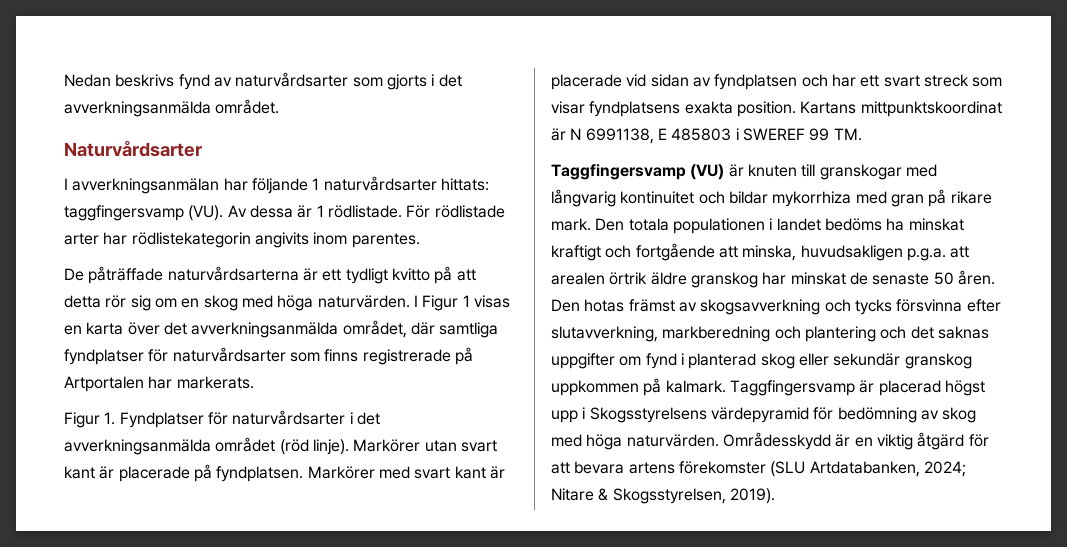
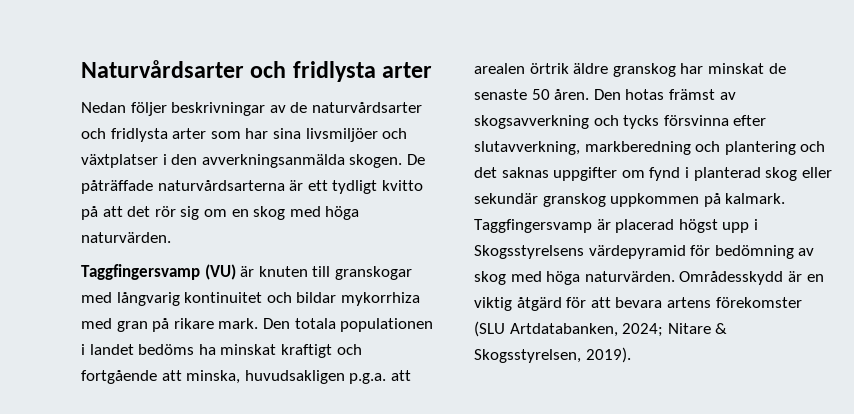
[64,72,462,90] [64,99,280,117] [64,140,202,157] [64,176,489,194] [64,205,505,221] [64,232,420,248] Nedan beskrivs fynd av naturvårdsarter som gjorts i det avverkningsanmälda området. // Naturvårdsarter // I avverkningsanmälan har följande 1 naturvårdsarter hittats: taggfingersvamp (VU). Av dessa är 1 rödlistade. För rödlistade arter har rödlistekategorin angivits inom parentes. // -> [81,60,433,82] [81,102,422,116] [81,128,408,142] [81,154,403,168] Naturvårdsarter och fridlysta arter // Nedan följer beskrivningar av de naturvårdsarter och fridlysta arter som har sina livsmiljöer och växtplatser i den avverkningsanmälda skogen.
[64,295,101,308] detta -> [127,206,151,217] det
[413,295,510,311] [64,320,499,338] [64,347,473,365] [64,376,254,392] [64,410,380,428] [64,437,497,455] [64,464,505,482] [551,74,1003,90] [551,101,1002,117] [551,128,862,144] I Figur 1 visas en karta över det avverkningsanmälda området, där samtliga fyndplatser för naturvårdsarter som finns registrerade på Artportalen har markerats. // Figur 1. Fyndplatser för naturvårdsarter i det avverkningsanmälda området (röd linje). Markörer utan svart kant är placerade på fyndplatsen. Markörer med svart kant är placerade vid sidan av fyndplatsen och har ett svart streck som visar fyndplatsens exakta position. Kartans mittpunktskoordinat är N 6991138, E 485803 i SWEREF 99 TM. -> (171, 237) none

